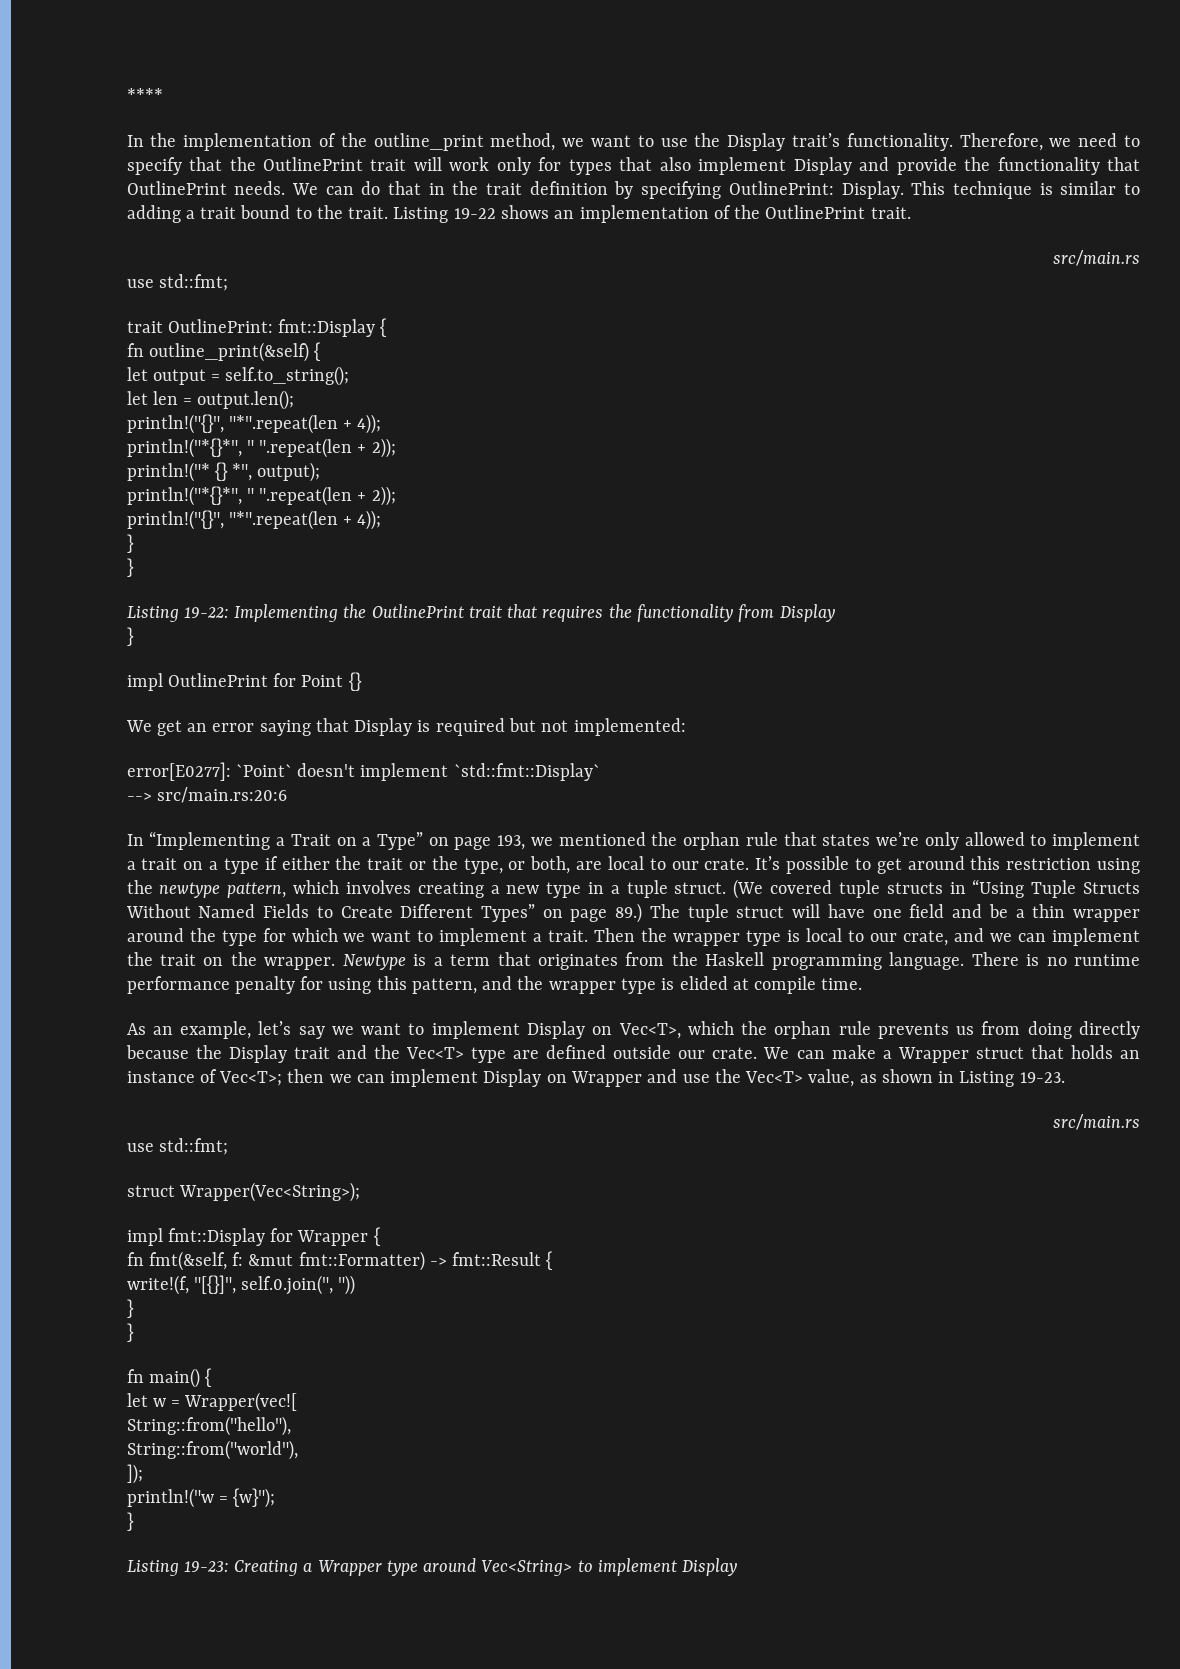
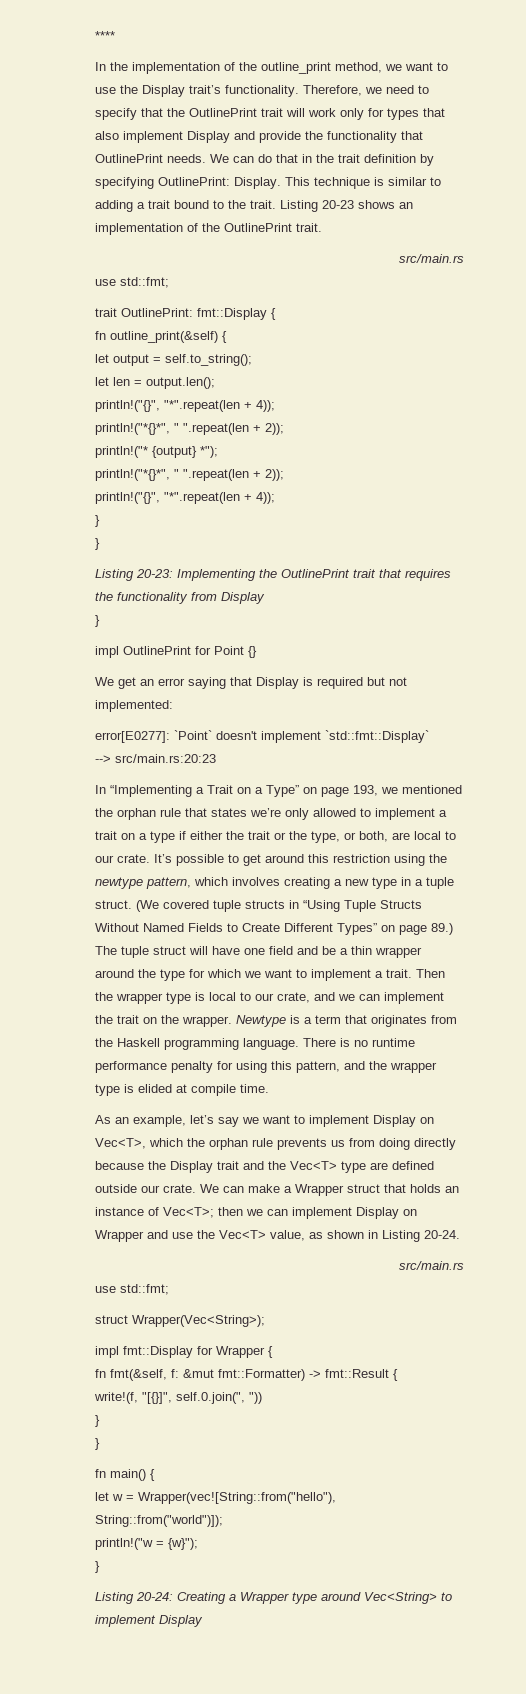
[453,208,496,219] 19-22 -> [322,200,355,209] 20-23
[214,462,321,482] {} *", output); -> [152,446,219,458] {output} *");
[183,607,229,618] 19-22: -> [136,569,174,578] 20-23:
[156,787,287,803] src/main.rs:20:6 -> [115,754,217,763] src/main.rs:20:23
[1019,1072,1065,1083] 19-23. -> [424,1230,461,1239] 20-24.
[184,1392,298,1412] [126,1416,291,1436] [126,1440,298,1460] [126,1464,143,1484] Wrapper(vec![ // String::from("hello"), // String::from("world"), // ]); -> [138,1492,337,1504] [95,1515,224,1527] Wrapper(vec![String::from("hello"), String::from("world")]);
[183,1561,229,1572] 19-23: -> [136,1592,174,1601] 20-24:

